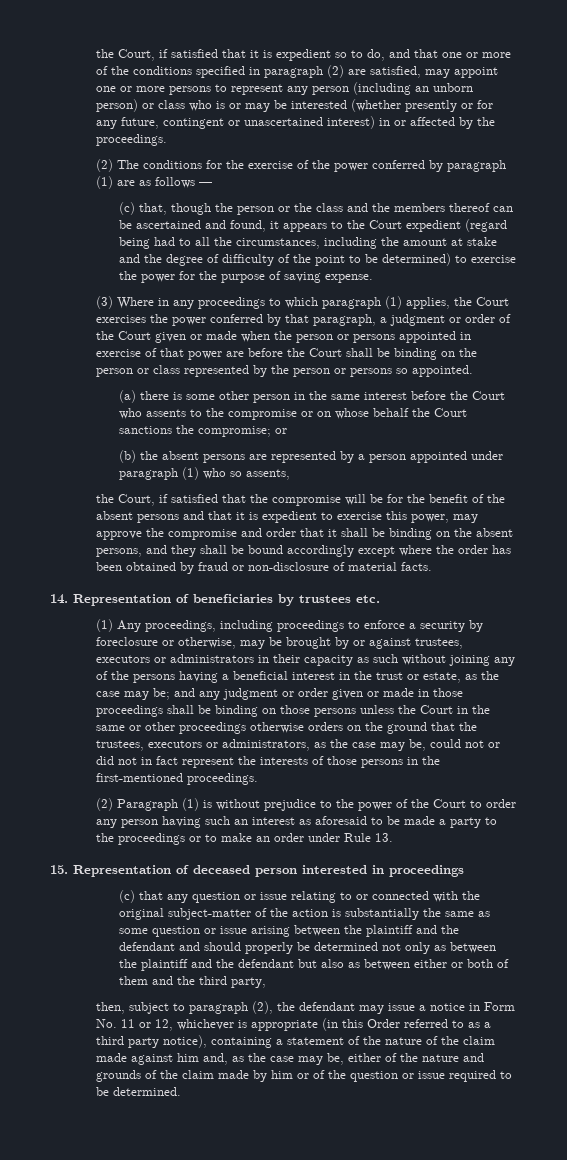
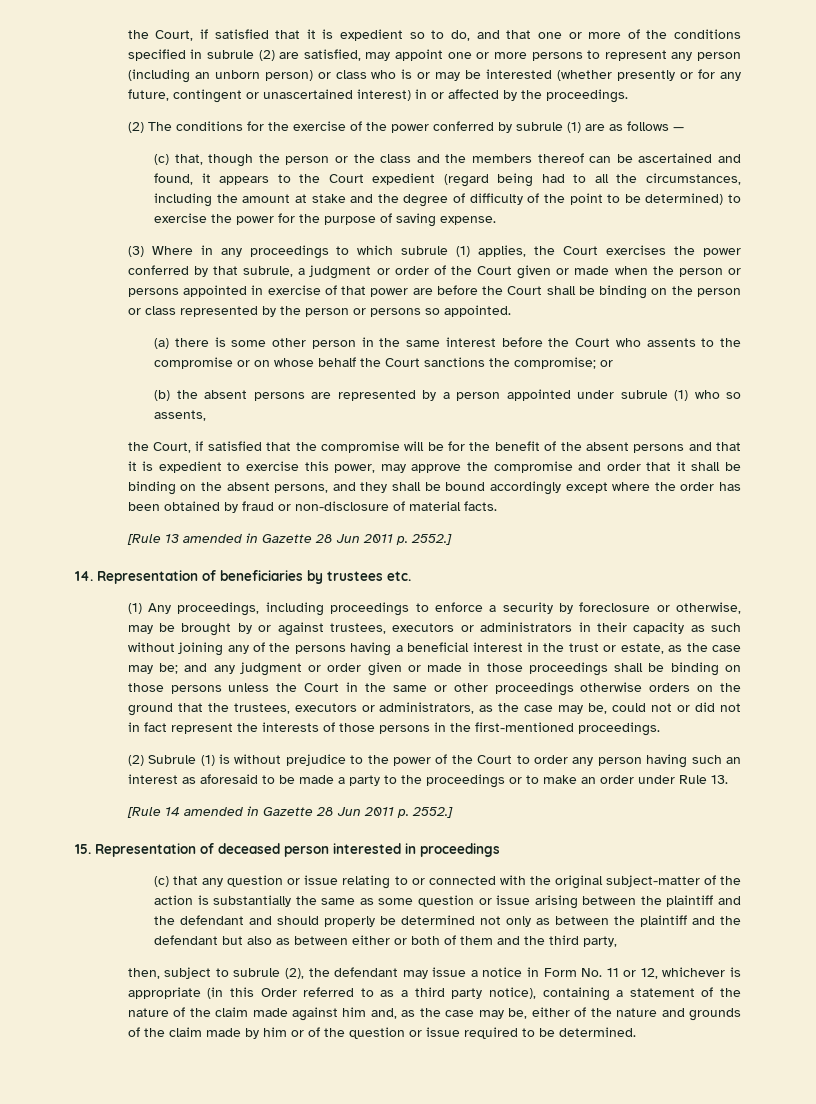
[264,66,324,78] paragraph -> [206,50,254,59] subrule
[447,160,507,172] paragraph -> [515,122,563,131] subrule
[322,297,382,309] paragraph -> [401,246,449,255] subrule
[313,314,377,326] paragraph, -> [243,266,294,277] subrule,
[119,468,179,480] paragraph -> [620,390,668,399] subrule
(433, 566) none -> [126,533,452,545] // [Rule 13 amended in Gazette 28 Jun 2011 p. 2552.]
[117,799,179,811] Paragraph -> [148,755,197,764] Subrule
(394, 837) none -> [126,806,453,818] // [Rule 14 amended in Gazette 28 Jun 2011 p. 2552.]
[189,1002,249,1014] paragraph -> [233,968,281,977] subrule

